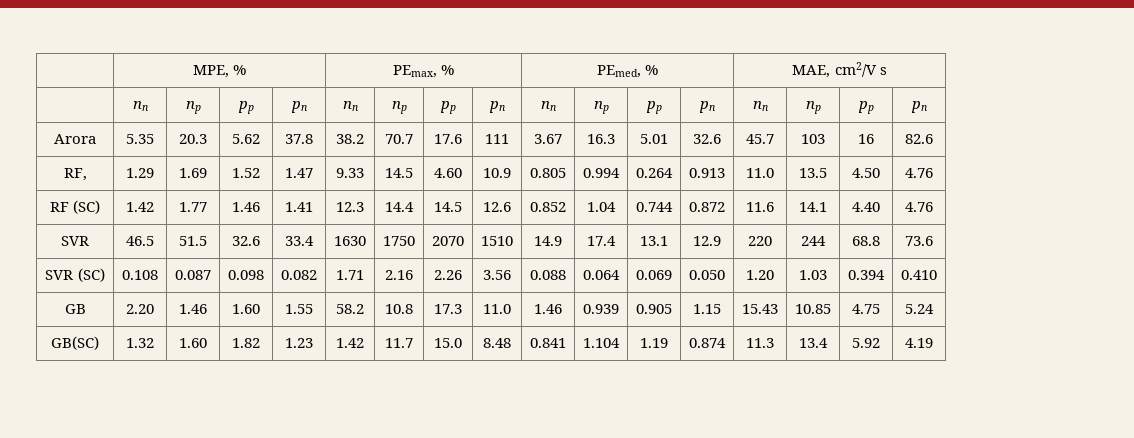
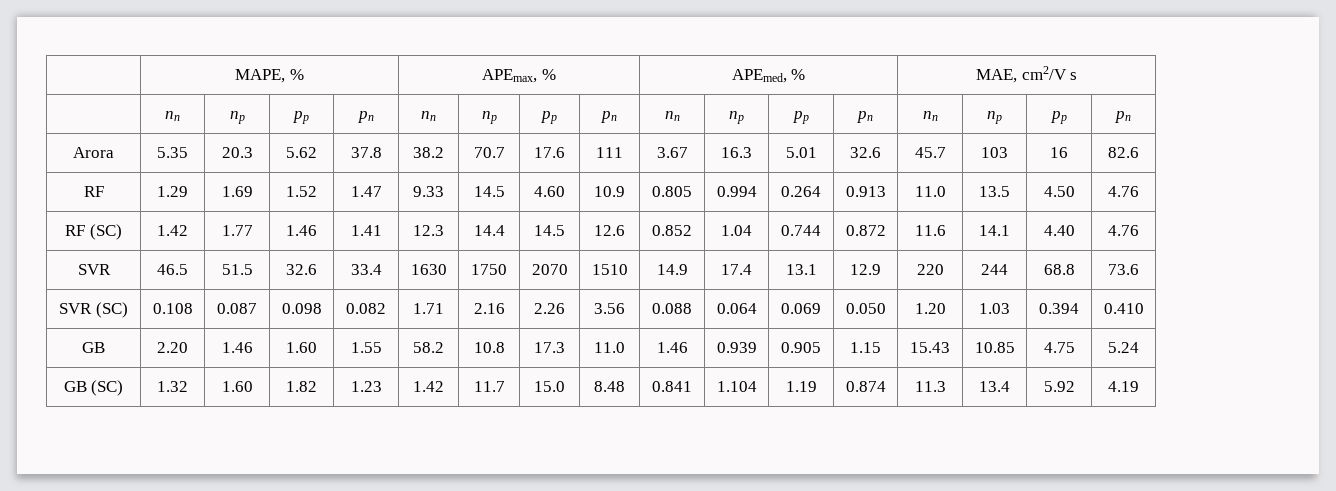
[192,65,247,78] [392,65,455,78] [596,65,641,78] | MPE, % | PEmax, % | PEmed, -> [235,69,304,83] [482,69,556,83] [731,69,787,83] | MAPE, % | APEmax, % | APEmed,
[63,168,87,181] RF, -> [83,186,104,197] RF
[51,336,99,350] GB(SC) -> [63,380,124,396] GB (SC)

